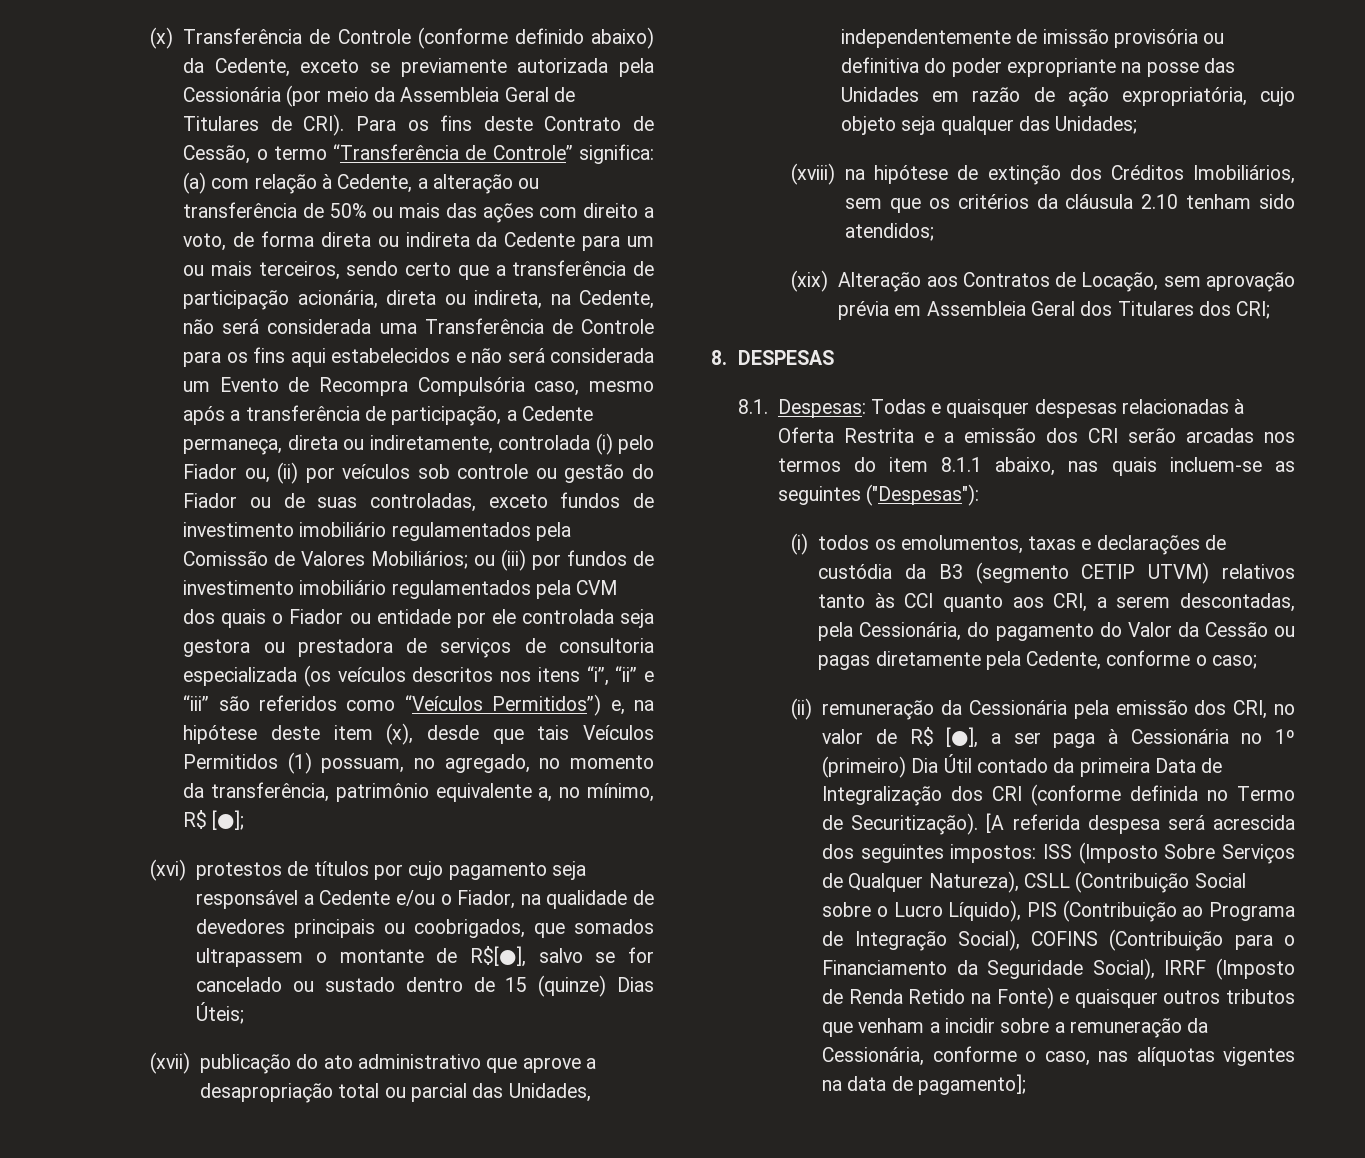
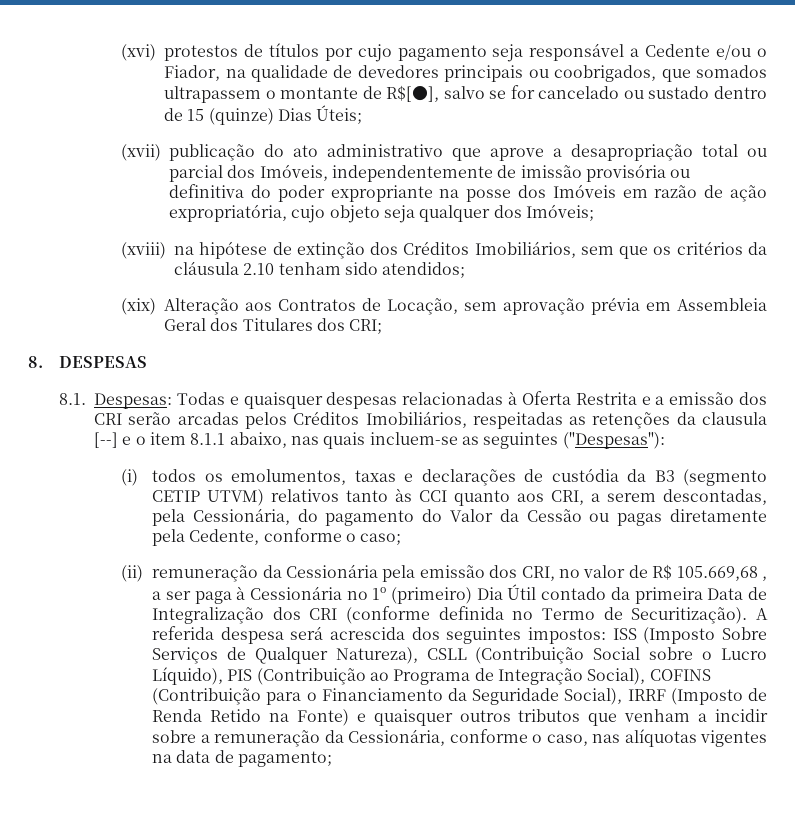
[150,27,655,49] [183,58,654,77] [183,85,575,107] [183,114,654,136] [183,144,654,164] [183,172,540,194] [183,202,655,223] [183,231,654,251] [183,260,654,280] [183,290,654,310] [183,318,654,334] [183,347,654,367] [183,377,654,396] [183,405,593,426] [183,433,654,455] [183,462,654,484] [183,492,655,512] [183,522,571,541] [183,549,654,571] [183,580,618,599] [183,609,654,628] [183,638,654,658] [183,665,655,687] [183,694,654,716] [183,723,654,745] [183,752,654,774] [183,782,654,802] [183,810,245,830] (x) Transferência de Controle (conforme definido abaixo) da Cedente, exceto se previamente autorizada pela Cessionária (por meio da Assembleia Geral de Titulares de CRI). Para os fins deste Contrato de Cessão, o termo “Transferência de Controle” significa: (a) com relação à Cedente, a alteração ou transferência de 50% ou mais das ações com direito a voto, de forma direta ou indireta da Cedente para um ou mais terceiros, sendo certo que a transferência de participação acionária, direta ou indireta, na Cedente, não será considerada uma Transferência de Controle para os fins aqui estabelecidos e não será considerada um Evento de Recompra Compulsória caso, mesmo após a transferência de participação, a Cedente permaneça, direta ou indiretamente, controlada (i) pelo Fiador ou, (ii) por veículos sob controle ou gestão do Fiador ou de suas controladas, exceto fundos de investimento imobiliário regulamentados pela Comissão de Valores Mobiliários; ou (iii) por fundos de investimento imobiliário regulamentados pela CVM dos quais o Fiador ou entidade por ele controlada seja gestora ou prestadora de serviços de consultoria especializada (os veículos descritos nos itens “i”, “ii” e “iii” são referidos como “Veículos Permitidos”) e, na hipótese deste item (x), desde que tais Veículos Permitidos (1) possuam, no agregado, no momento da transferência, patrimônio equivalente a, no mínimo, R$ [●]; // -> (121, 52) none
[472,1083,591,1102] das Unidades, -> [227,164,328,181] dos Imóveis,
[1203,58,1235,73] [841,87,920,102] das Unidades -> [517,184,616,198] dos Imóveis
[1018,116,1138,134] das Unidades; -> [493,204,594,221] dos Imóveis;
[1264,432,1295,443] [777,457,876,472] nos termos do -> [244,411,768,429] [94,432,146,448] pelos Créditos Imobiliários, respeitadas as retenções da clausula [--] e o
[946,727,979,748] [●], -> [676,566,767,581] 105.669,68 ,
[986,813,1005,833] [A -> [756,608,769,620] A
[917,1074,1026,1095] pagamento]; -> [238,751,333,767] pagamento;

